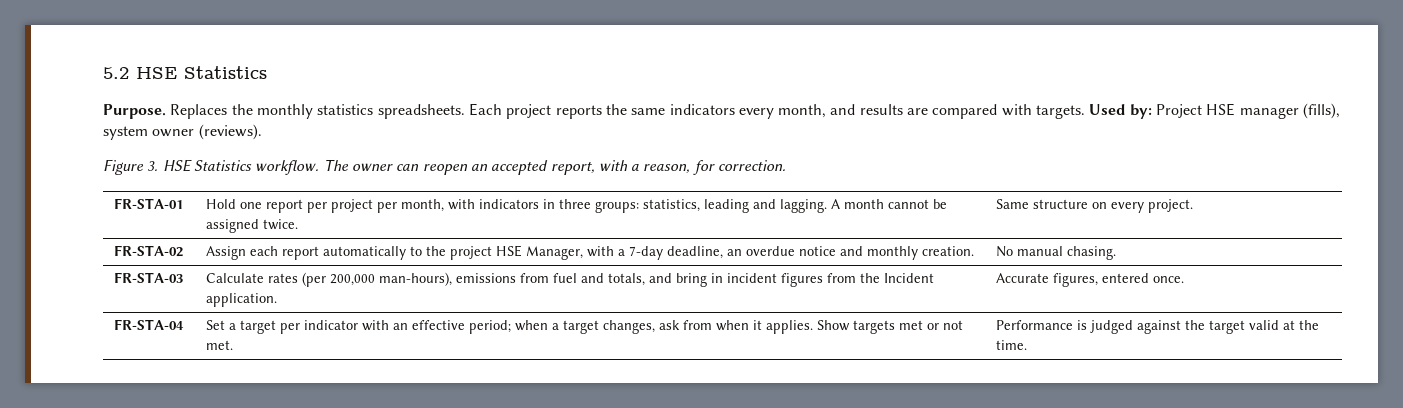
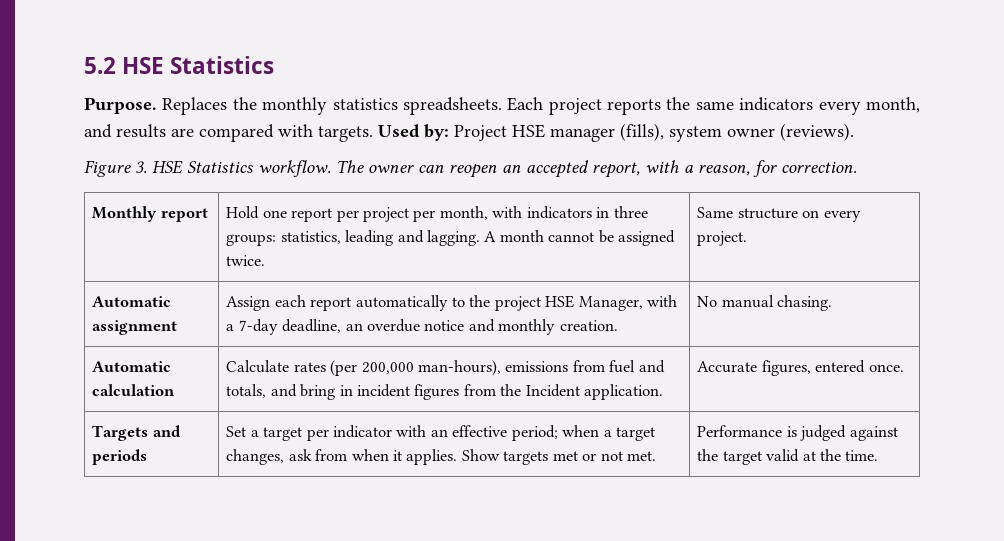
[114,198,184,209] FR-STA-01 -> [92,206,208,222] Monthly report
[114,245,184,257] FR-STA-02 -> [92,296,172,307] [92,320,178,335] Automatic assignment
[114,272,184,283] FR-STA-03 -> [92,361,172,372] [92,384,176,396] Automatic calculation
[114,319,185,330] FR-STA-04 -> [92,425,181,441] [92,449,148,465] Targets and periods

